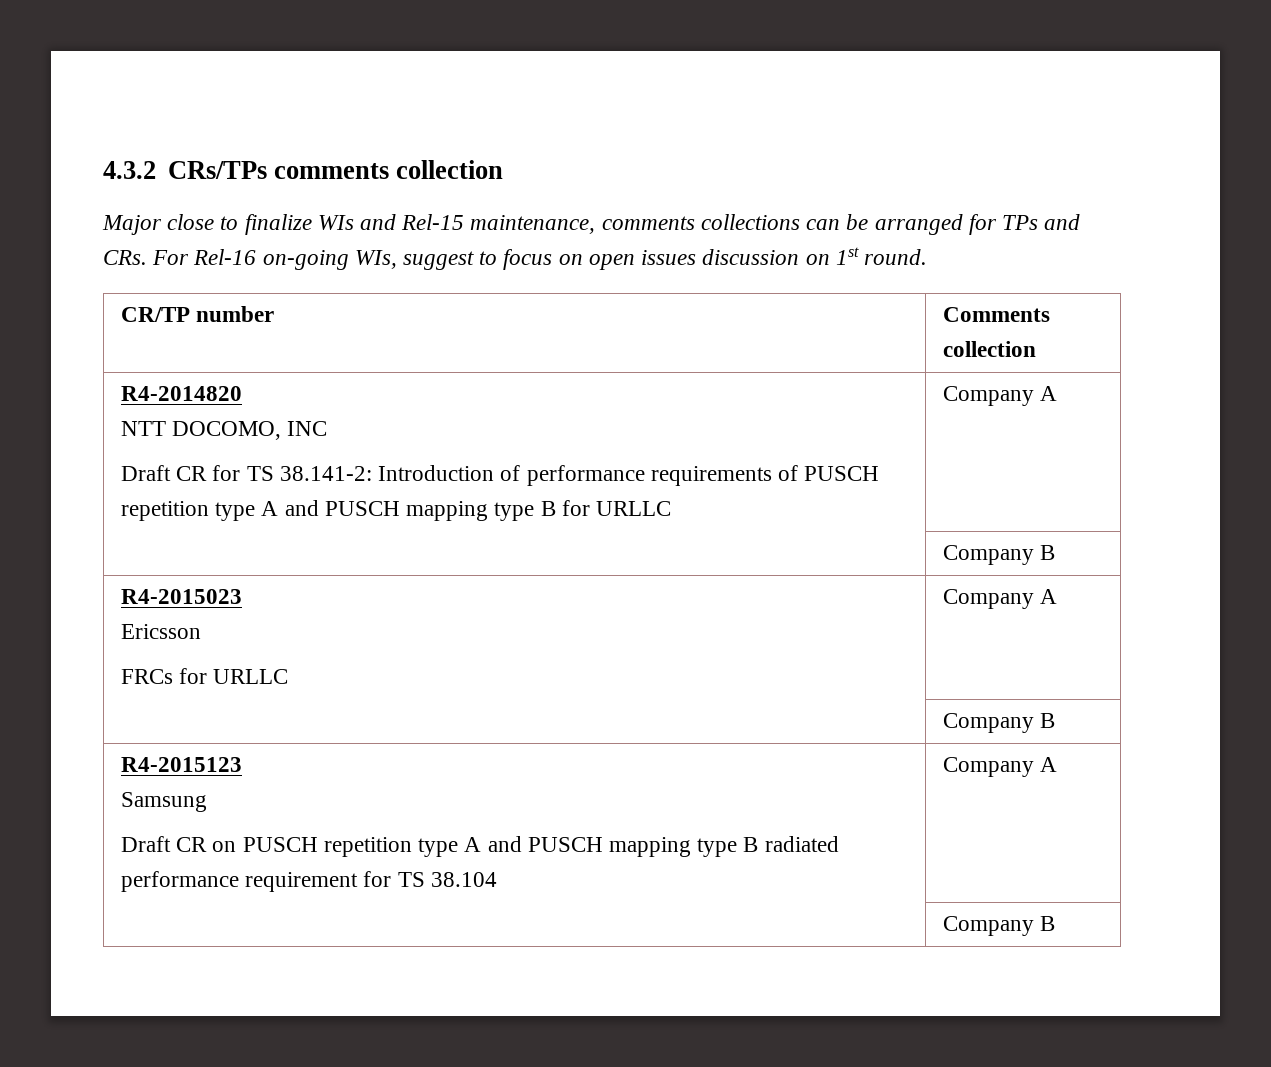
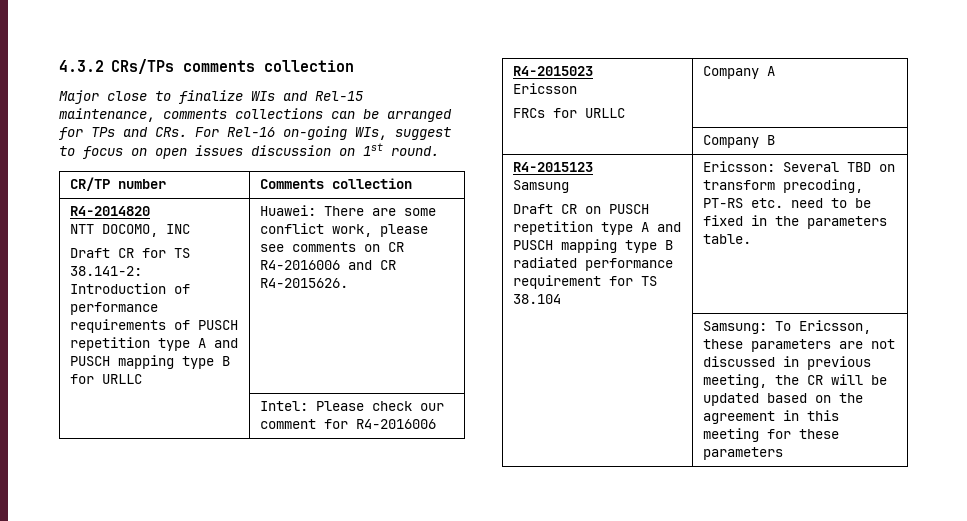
[943,386,1058,406] [943,545,1056,565] Company A // | Company B -> [259,205,436,216] [259,223,428,237] [259,242,404,252] [259,260,396,270] [259,278,348,288] [259,401,444,411] [259,419,436,429] Huawei: There are some conflict work, please see comments on CR R4-2016006 and CR R4-2015626. // | Intel: Please check our comment for R4-2016006
[943,757,1058,777] [943,916,1056,936] Company A // | Company B -> [702,161,895,172] [702,179,863,193] [702,198,871,208] [702,215,887,229] [702,234,751,244] [702,320,871,334] [702,339,895,352] [702,356,871,370] [702,374,887,388] [702,393,863,406] [702,410,839,424] [702,428,839,442] [702,447,783,460] Ericsson: Several TBD on transform precoding, PT-RS etc. need to be fixed in the parameters table. // | Samsung: To Ericsson, these parameters are not discussed in previous meeting, the CR will be updated based on the agreement in this meeting for these parameters

